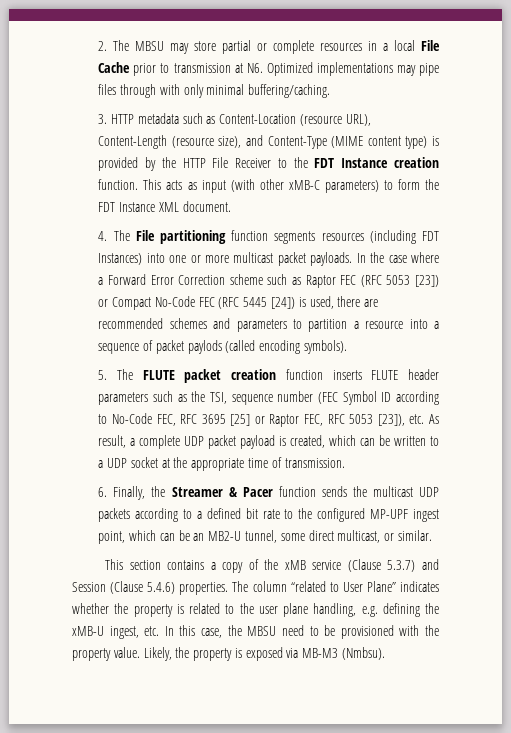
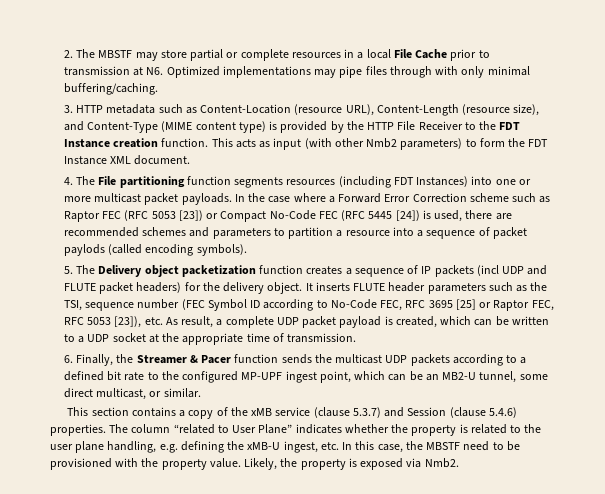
[135,41,165,51] MBSU -> [98,50,133,58] MBSTF
[288,180,320,190] xMB-C -> [366,138,398,148] Nmb2
[142,369,323,383] FLUTE packet creation function -> [98,265,548,277] [63,282,313,294] Delivery object packetization function creates a sequence of IP packets (incl UDP and FLUTE packet headers) for the delivery object. It
[347,559,381,572] (Clause -> [313,407,350,418] (clause
[110,581,144,594] (Clause -> [449,407,486,418] (clause
[247,626,277,636] MBSU -> [426,442,461,450] MBSTF
[302,647,386,660] MB-M3 (Nmbsu). -> [424,458,459,468] Nmb2.

